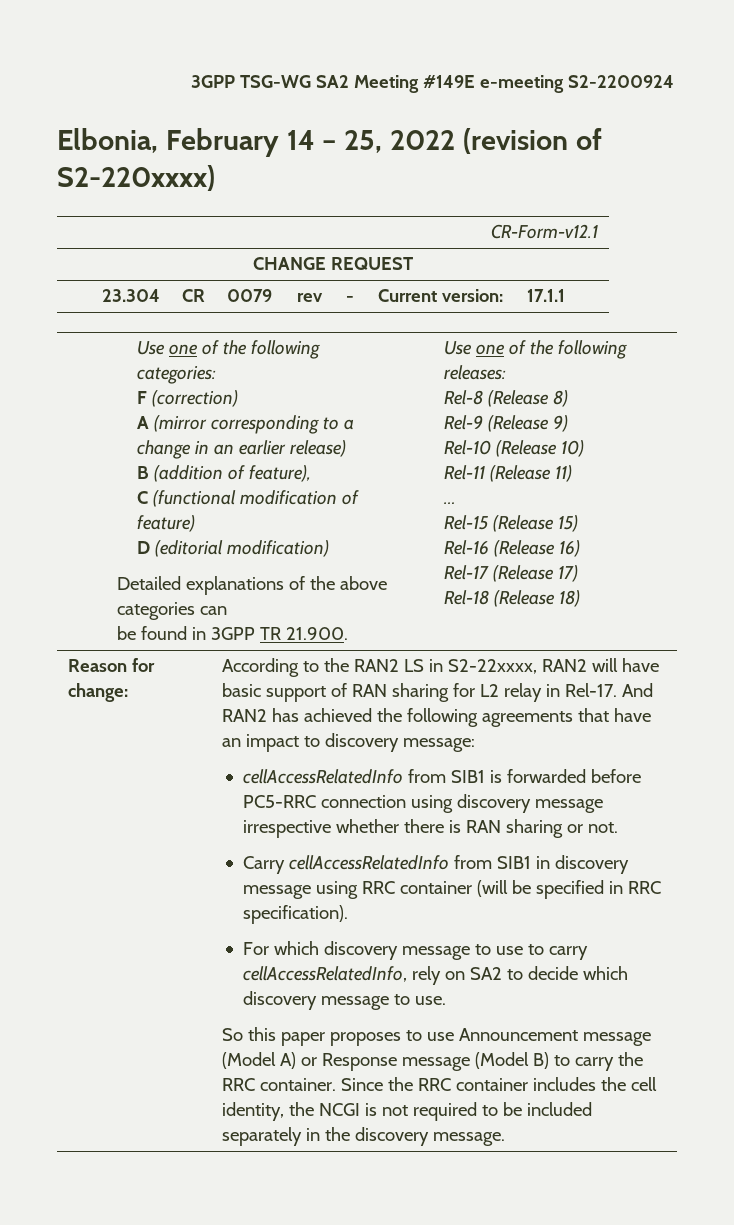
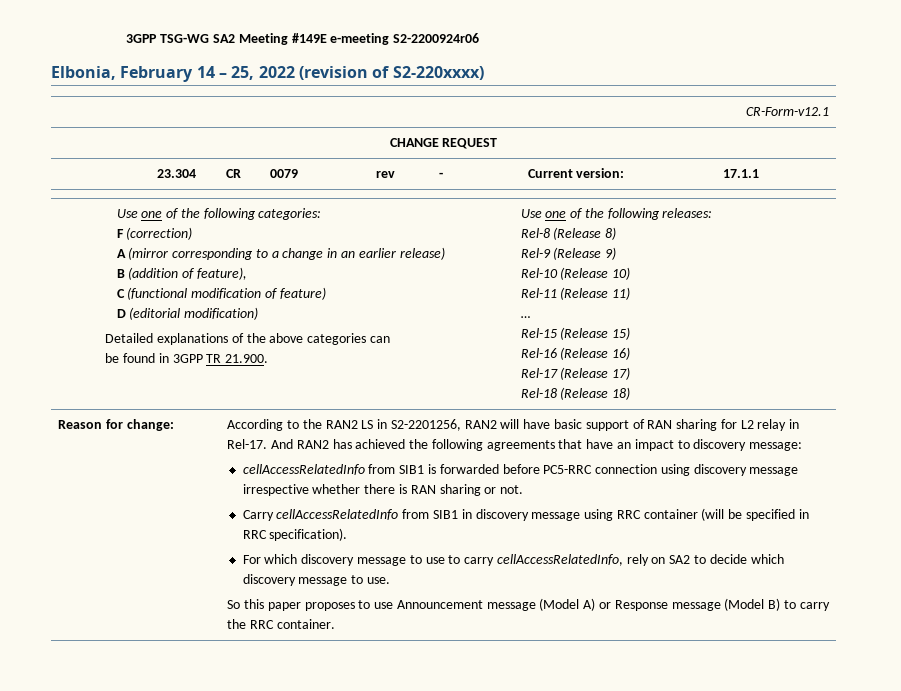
[567,75,674,88] S2-2200924 -> [393,33,480,43] S2-2200924r06
[448,659,538,674] S2-22xxxx, -> [390,419,461,431] S2-2201256,
[341,1077,658,1091] [222,1102,593,1121] [222,1127,506,1146] Since the RRC container includes the cell identity, the NCGI is not required to be included separately in the discovery message. -> (335, 624) none

